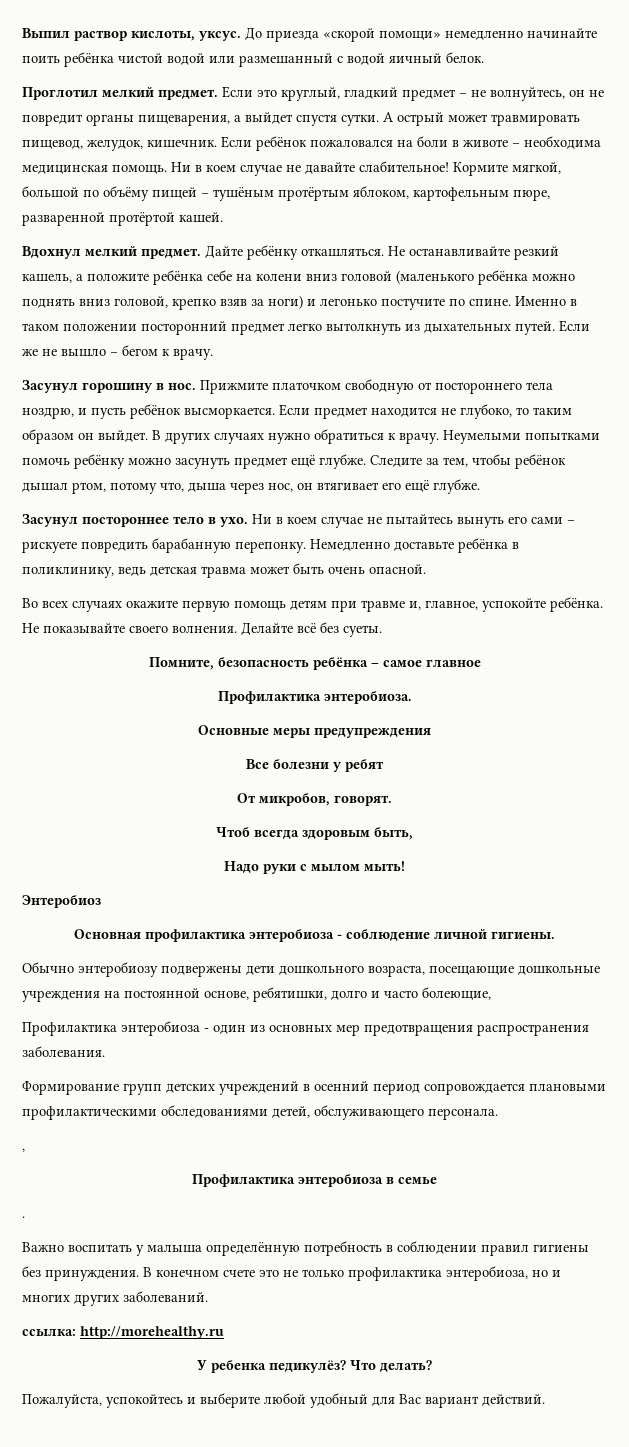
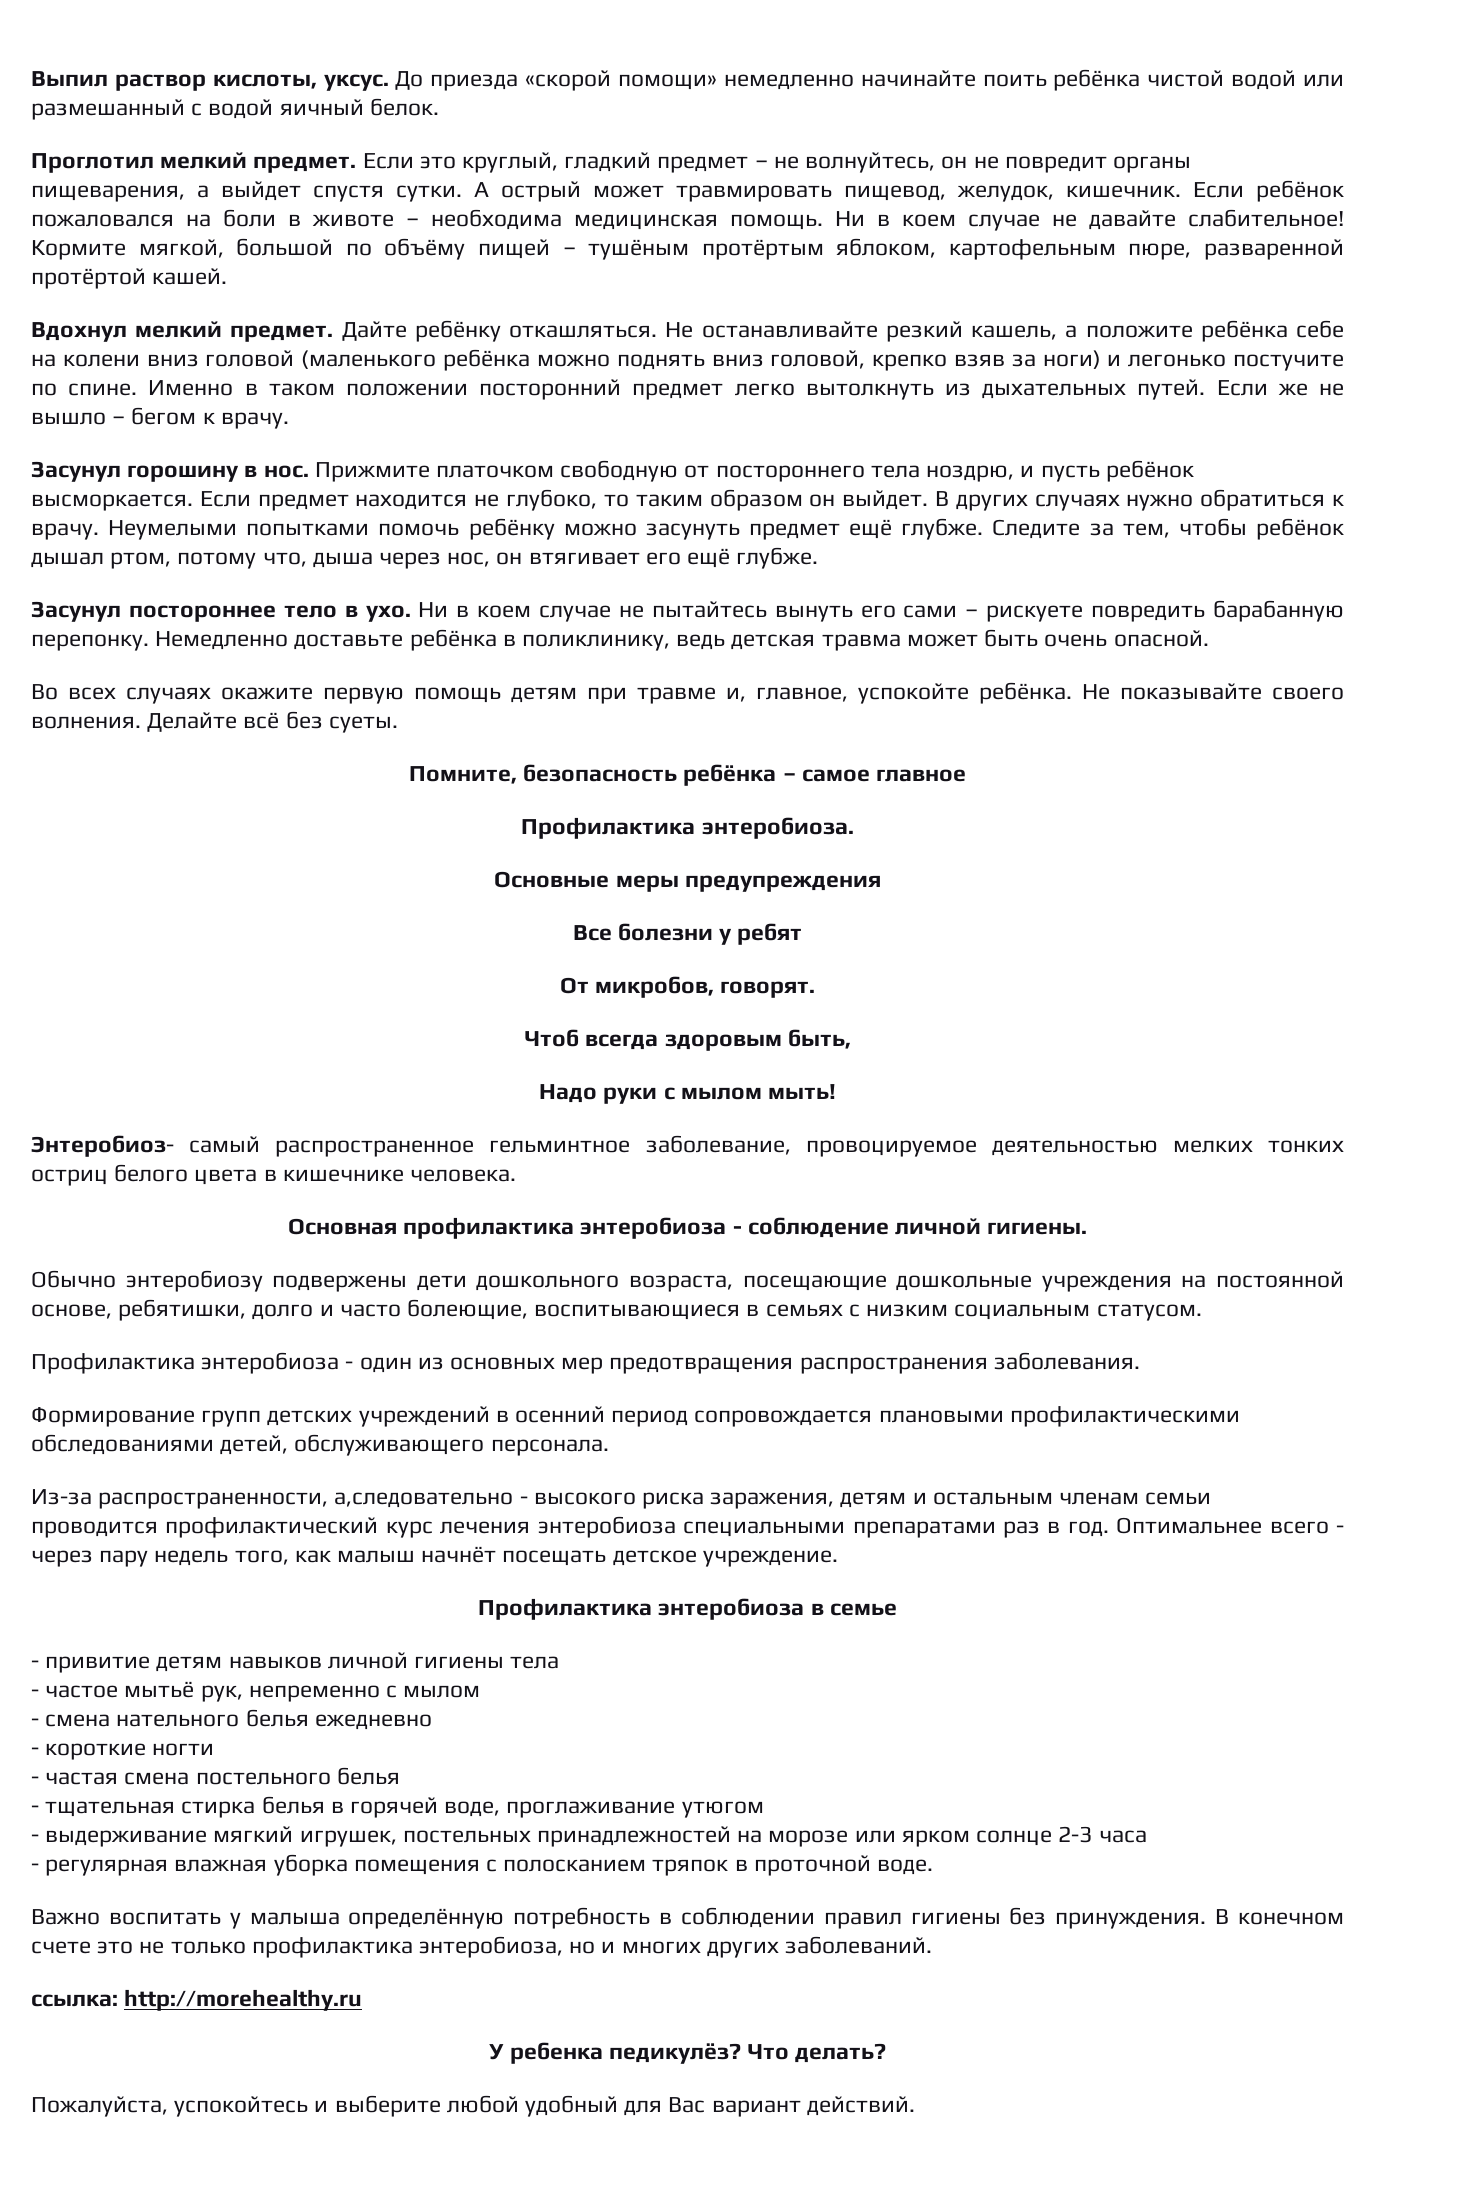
[22,895,101,908] Энтеробиоз -> [31,1135,1344,1157] [31,1164,517,1186] Энтеробиоз- самый распространенное гельминтное заболевание, провоцируемое деятельностью мелких тонких остриц белого цвета в кишечнике человека.
(491, 993) none -> [534,1304,1202,1321] воспитывающиеся в семьях с низким социальным статусом.
[22,1148,25,1152] [192,1174,437,1187] [22,1216,25,1218] , // Профилактика энтеробиоза в семье // . -> [31,1489,1212,1509] [31,1516,1345,1538] [31,1546,838,1567] [478,1598,897,1620] [31,1652,560,1673] [31,1681,481,1702] [31,1709,432,1730] [31,1743,215,1760] [31,1767,400,1785] [31,1796,764,1818] [31,1826,1147,1847] [31,1854,934,1876] Из-за распространенности, а,следовательно - высокого риска заражения, детям и остальным членам семьи проводится профилактический курс лечения энтеробиоза специальными препаратами раз в год. Оптимальнее всего - через пару недель того, как малыш начнёт посещать детское учреждение. // Профилактика энтеробиоза в семье // - привитие детям навыков личной гигиены тела // - частое мытьё рук, непременно с мылом // - смена нательного белья ежедневно // - короткие ногти // - частая смена постельного белья // - тщательная стирка белья в горячей воде, проглаживание утюгом // - выдерживание мягкий игрушек, постельных принадлежностей на морозе или ярком солнце 2-3 часа // - регулярная влажная уборка помещения с полосканием тряпок в проточной воде.

